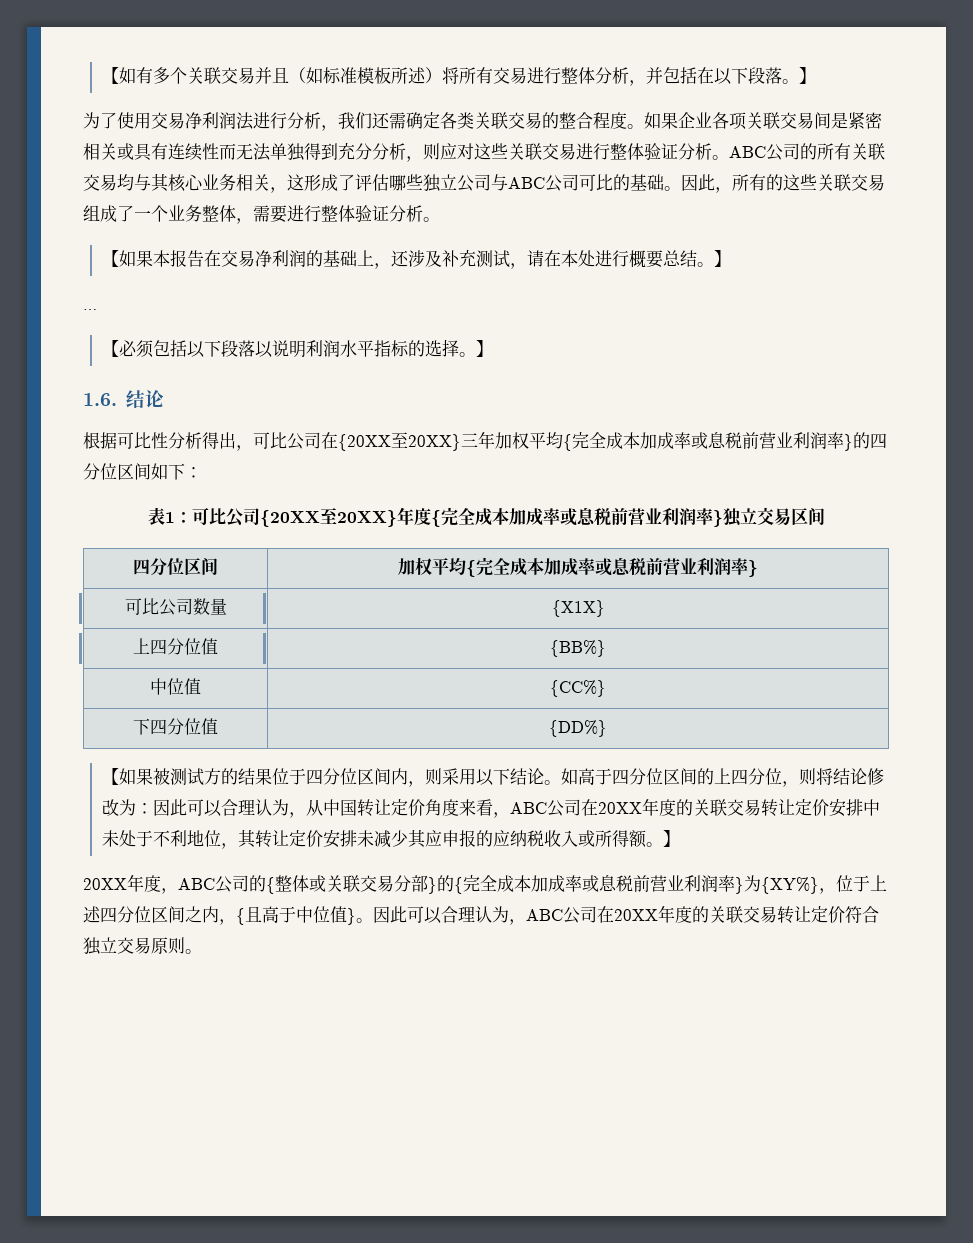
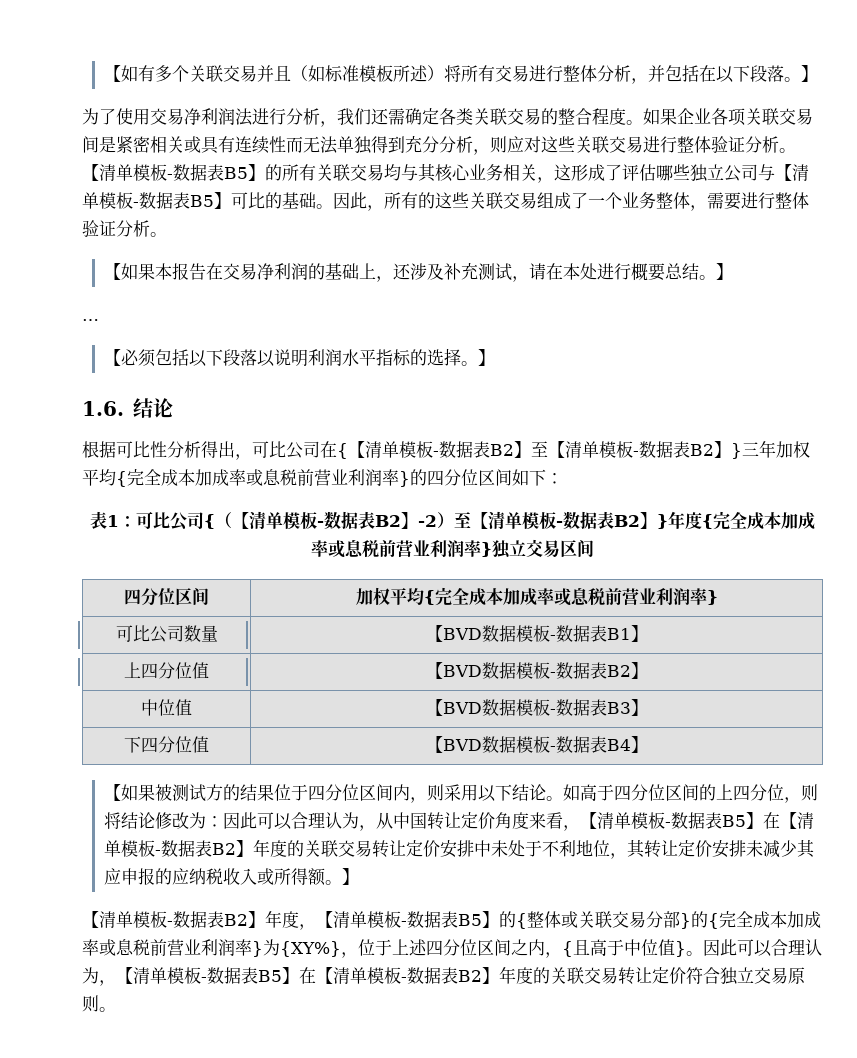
[729,143,800,161] ABC公司 -> [82,164,265,181] 【清单模板-数据表B5】
[508,174,579,192] ABC公司 -> [775,164,809,181] [82,192,231,209] 【清单模板-数据表B5】
[338,432,461,451] {20XX至20XX} -> [337,441,742,459] {【清单模板-数据表B2】至【清单模板-数据表B2】}
[260,508,397,527] {20XX至20XX} -> [204,511,668,530] {（【清单模板-数据表B2】-2）至【清单模板-数据表B2】}
[551,600,605,617] [133,638,218,655] [550,640,606,657] [150,678,201,695] [550,680,606,697] [133,718,218,735] [549,720,607,737] {X1X} // 上四分位值 | {BB%} // 中位值 | {CC%} // 下四分位值 | {DD%} -> [425,625,648,642] [124,662,209,679] [425,662,648,679] [141,699,192,716] [425,699,648,716] [124,736,209,753] [425,736,648,753] 【BVD数据模板-数据表B1】 // 上四分位值 | 【BVD数据模板-数据表B2】 // 中位值 | 【BVD数据模板-数据表B3】 // 下四分位值 | 【BVD数据模板-数据表B4】
[509,799,642,817] ABC公司在20XX -> [580,812,815,829] [104,840,254,857] 【清单模板-数据表B5】在【清单模板-数据表B2】
[83,874,249,894] 20XX年度，ABC公司 -> [82,910,499,930] 【清单模板-数据表B2】年度，【清单模板-数据表B5】
[526,906,658,924] ABC公司在20XX -> [116,967,499,984] 【清单模板-数据表B5】在【清单模板-数据表B2】

